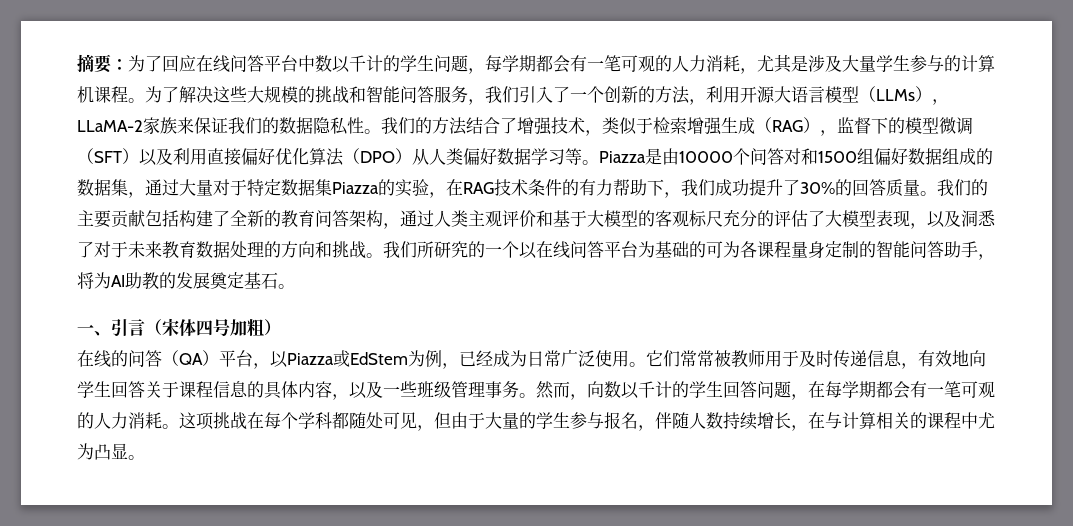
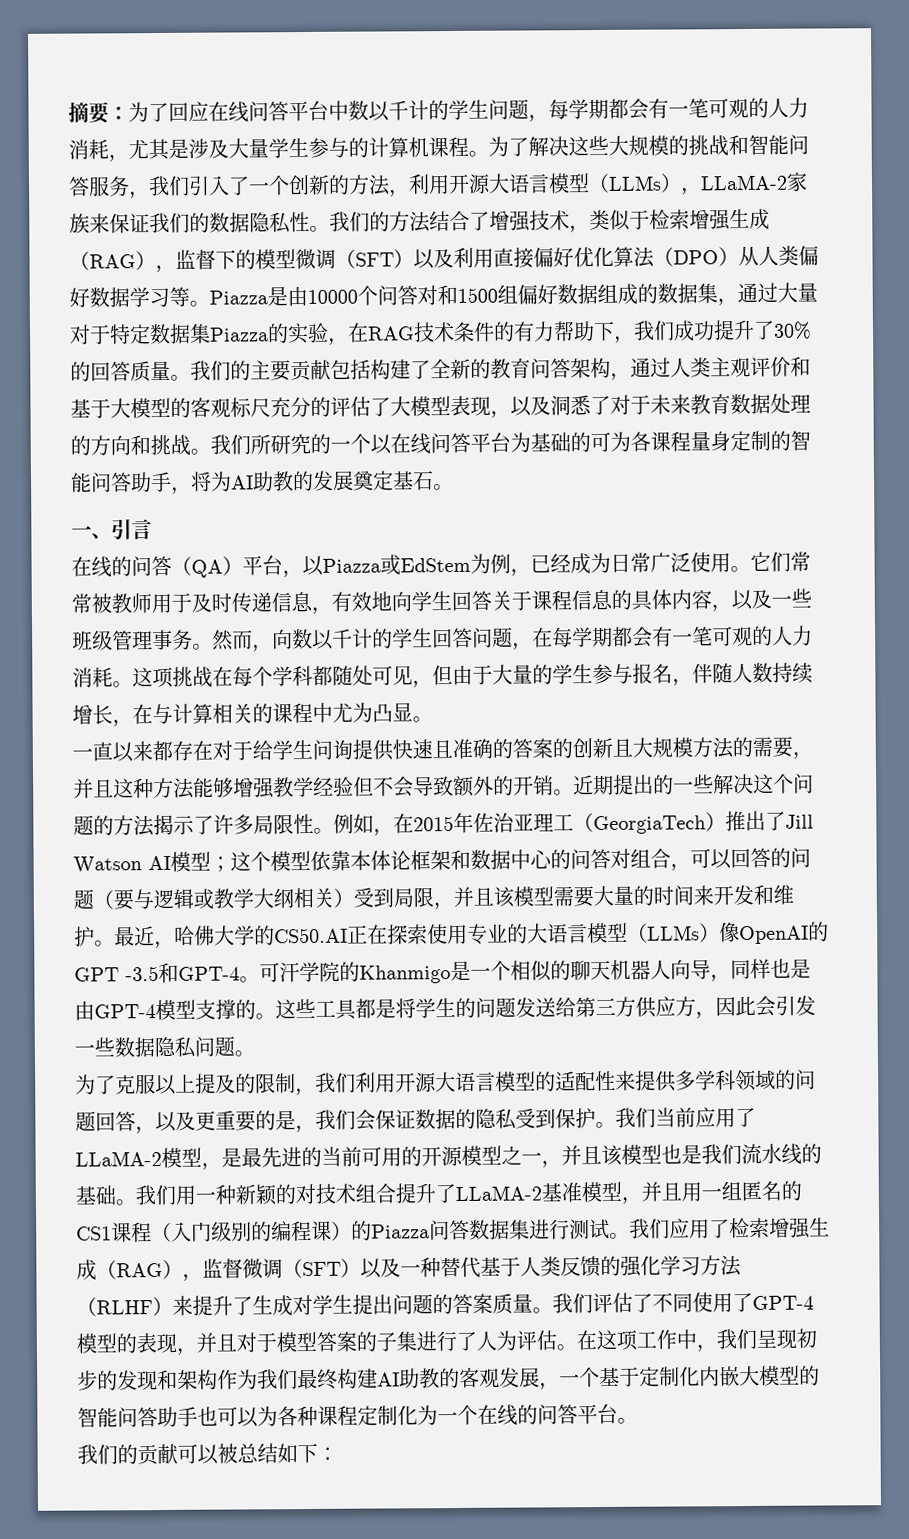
[145,318,281,337] （宋体四号加粗） -> (152, 529) none
(145, 457) none -> [72,736,813,763] [73,773,814,799] [73,810,814,837] [73,847,811,874] [73,884,794,911] [74,921,829,950] [74,958,811,984] [74,995,816,1021] [74,1036,255,1058] [75,1069,816,1097] [75,1107,756,1135] [75,1143,822,1171] [75,1180,802,1206] [76,1217,830,1243] [76,1255,742,1282] [76,1292,814,1317] [76,1328,817,1356] [77,1365,820,1391] [77,1403,638,1428] [77,1442,338,1466] // 一直以来都存在对于给学生问询提供快速且准确的答案的创新且大规模方法的需要，并且这种方法能够增强教学经验但不会导致额外的开销。近期提出的一些解决这个问题的方法揭示了许多局限性。例如，在2015年佐治亚理工（GeorgiaTech）推出了Jill Watson AI模型；这个模型依靠本体论框架和数据中心的问答对组合，可以回答的问题（要与逻辑或教学大纲相关）受到局限，并且该模型需要大量的时间来开发和维护。最近，哈佛大学的CS50.AI正在探索使用专业的大语言模型（LLMs）像OpenAI的GPT -3.5和GPT-4。可汗学院的Khanmigo是一个相似的聊天机器人向导，同样也是由GPT-4模型支撑的。这些工具都是将学生的问题发送给第三方供应方，因此会引发一些数据隐私问题。 // 为了克服以上提及的限制，我们利用开源大语言模型的适配性来提供多学科领域的问题回答，以及更重要的是，我们会保证数据的隐私受到保护。我们当前应用了LLaMA-2模型，是最先进的当前可用的开源模型之一，并且该模型也是我们流水线的基础。我们用一种新颖的对技术组合提升了LLaMA-2基准模型，并且用一组匿名的CS1课程（入门级别的编程课）的Piazza问答数据集进行测试。我们应用了检索增强生成（RAG），监督微调（SFT）以及一种替代基于人类反馈的强化学习方法（RLHF）来提升了生成对学生提出问题的答案质量。我们评估了不同使用了GPT-4模型的表现，并且对于模型答案的子集进行了人为评估。在这项工作中，我们呈现初步的发现和架构作为我们最终构建AI助教的客观发展，一个基于定制化内嵌大模型的智能问答助手也可以为各种课程定制化为一个在线的问答平台。 // 我们的贡献可以被总结如下：

